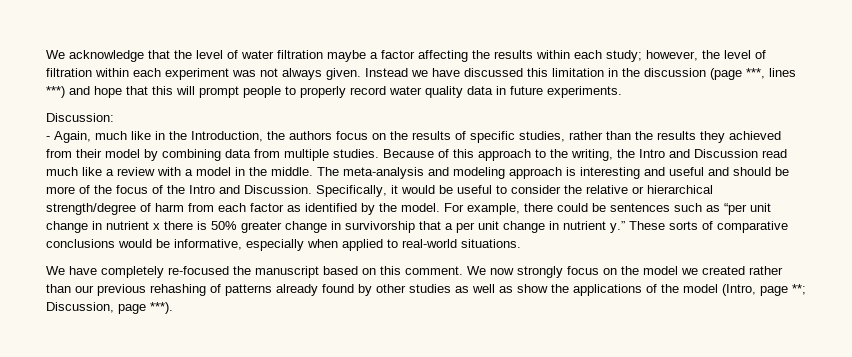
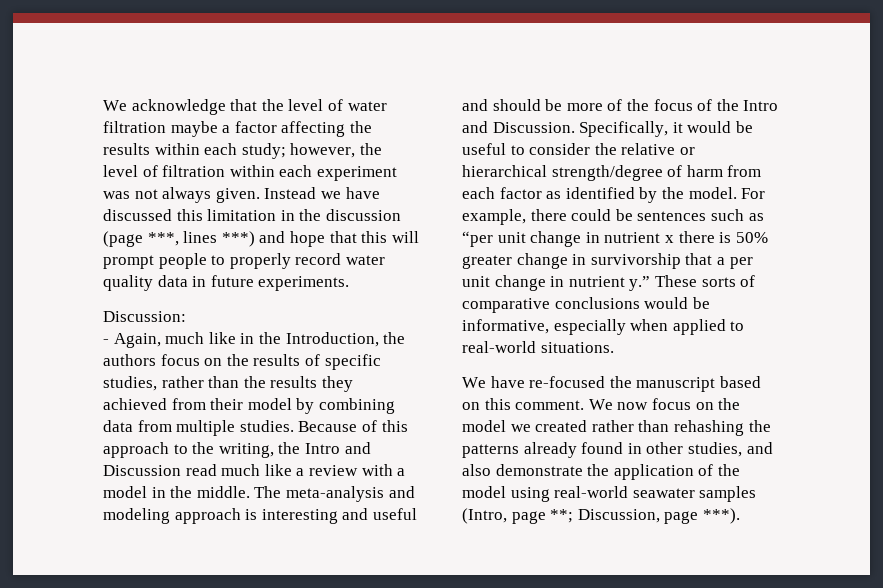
[101,266,164,278] completely -> (525, 382) none
[517,266,563,278] strongly -> (649, 406) none
[75,284,718,296] our previous rehashing of patterns already found by other studies as well as show the applications of the model -> [673,420,771,436] [462,442,773,458] [462,464,740,480] [462,486,757,502] rehashing the patterns already found in other studies, and also demonstrate the application of the model using real-world seawater samples

